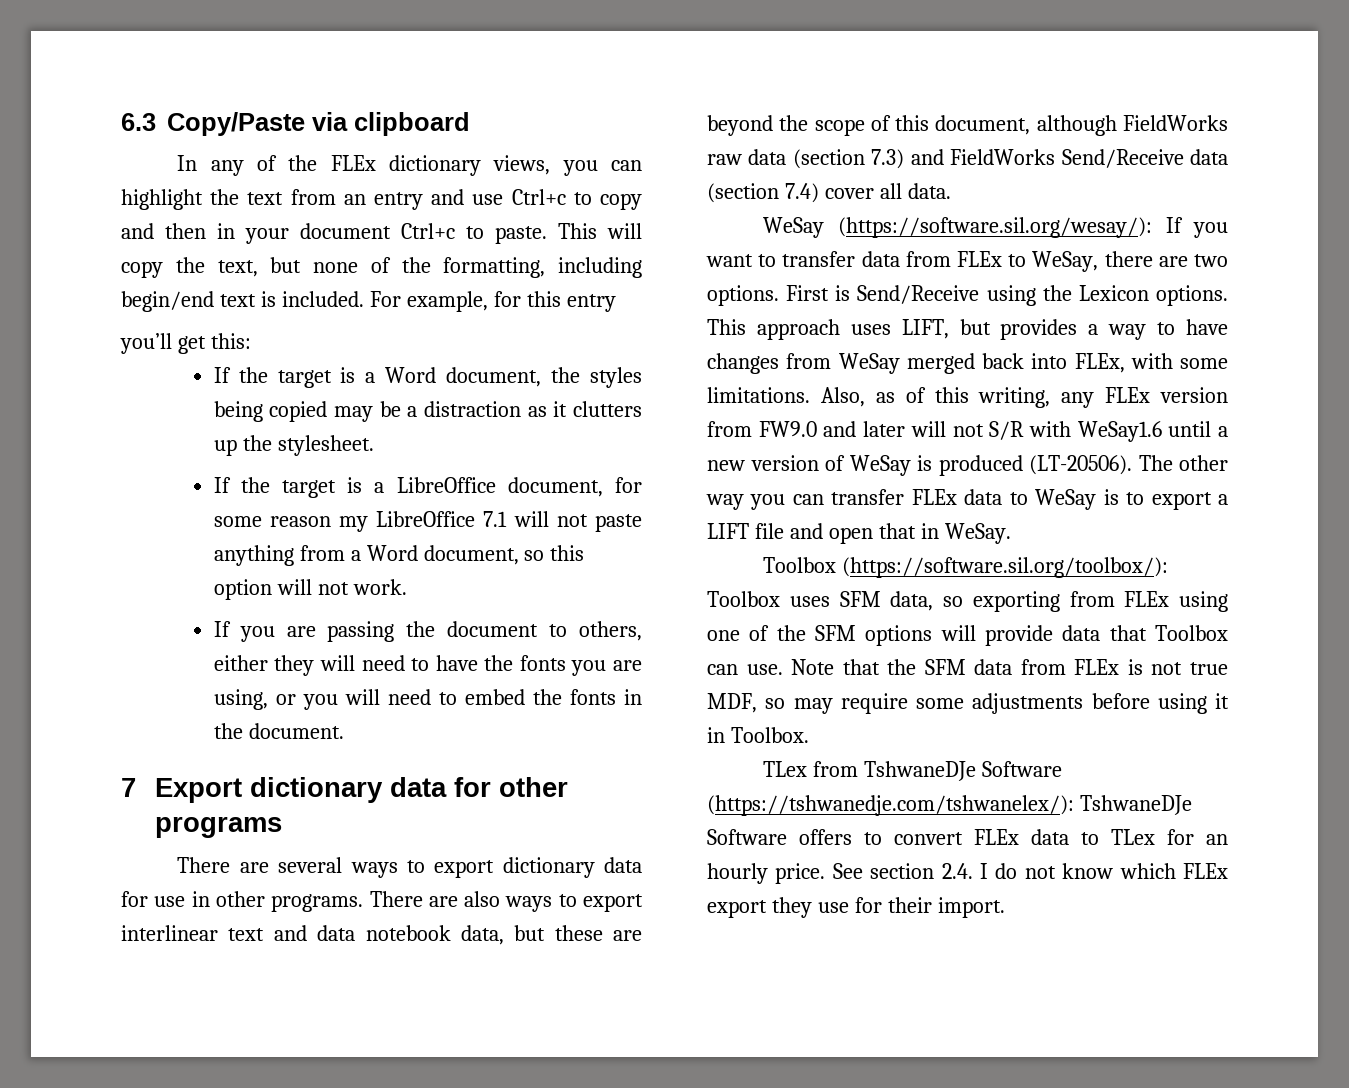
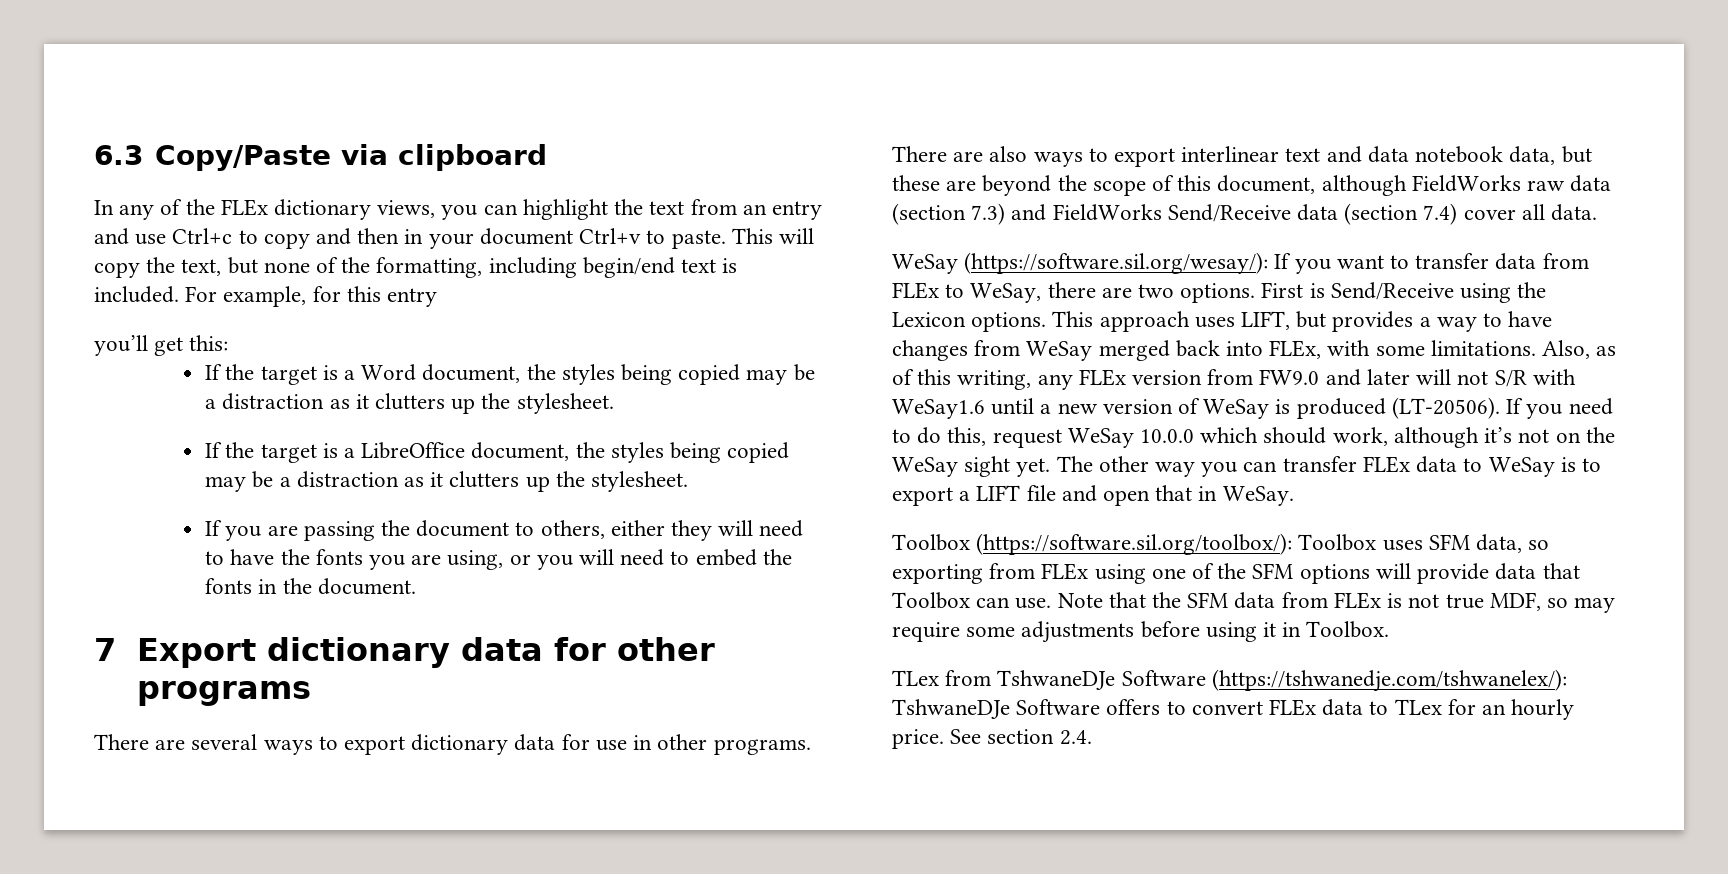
[401,223,455,239] Ctrl+c -> [579,228,642,244] Ctrl+v
[615,477,643,493] [213,511,643,532] [213,545,585,566] [213,579,407,600] for some reason my LibreOffice 7.1 will not paste anything from a Word document, so this option will not work. -> [575,442,790,463] [205,471,689,492] the styles being copied may be a distraction as it clutters up the stylesheet.
(1132, 465) none -> [1506,398,1613,419] [892,427,1615,448] [892,456,1051,477] If you need to do this, request WeSay 10.0.0 which should work, although it’s not on the WeSay sight yet.
[980,863,1228,879] [707,897,1005,918] I do not know which FLEx export they use for their import. -> (1092, 737) none

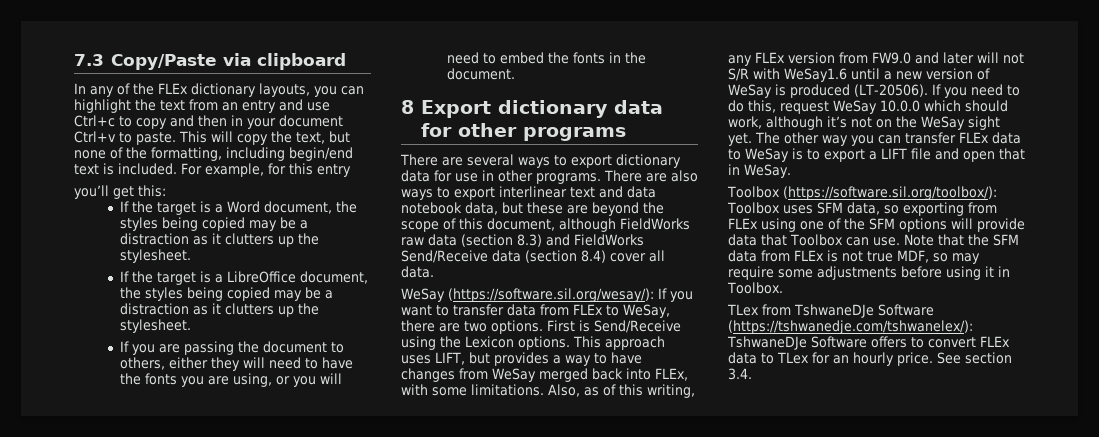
[94,145,143,165] 6.3 -> [74,54,104,66] 7.3
[377,200,436,218] views, -> [259,83,310,97] layouts,
[94,638,116,661] 7 -> [401,100,414,114] 8
[971,203,1006,225] 7.3) -> [517,234,542,247] 8.3)
[1423,203,1458,225] 7.4) -> [581,250,606,263] 8.4)
[1059,730,1092,745] 2.4. -> [728,368,752,380] 3.4.

